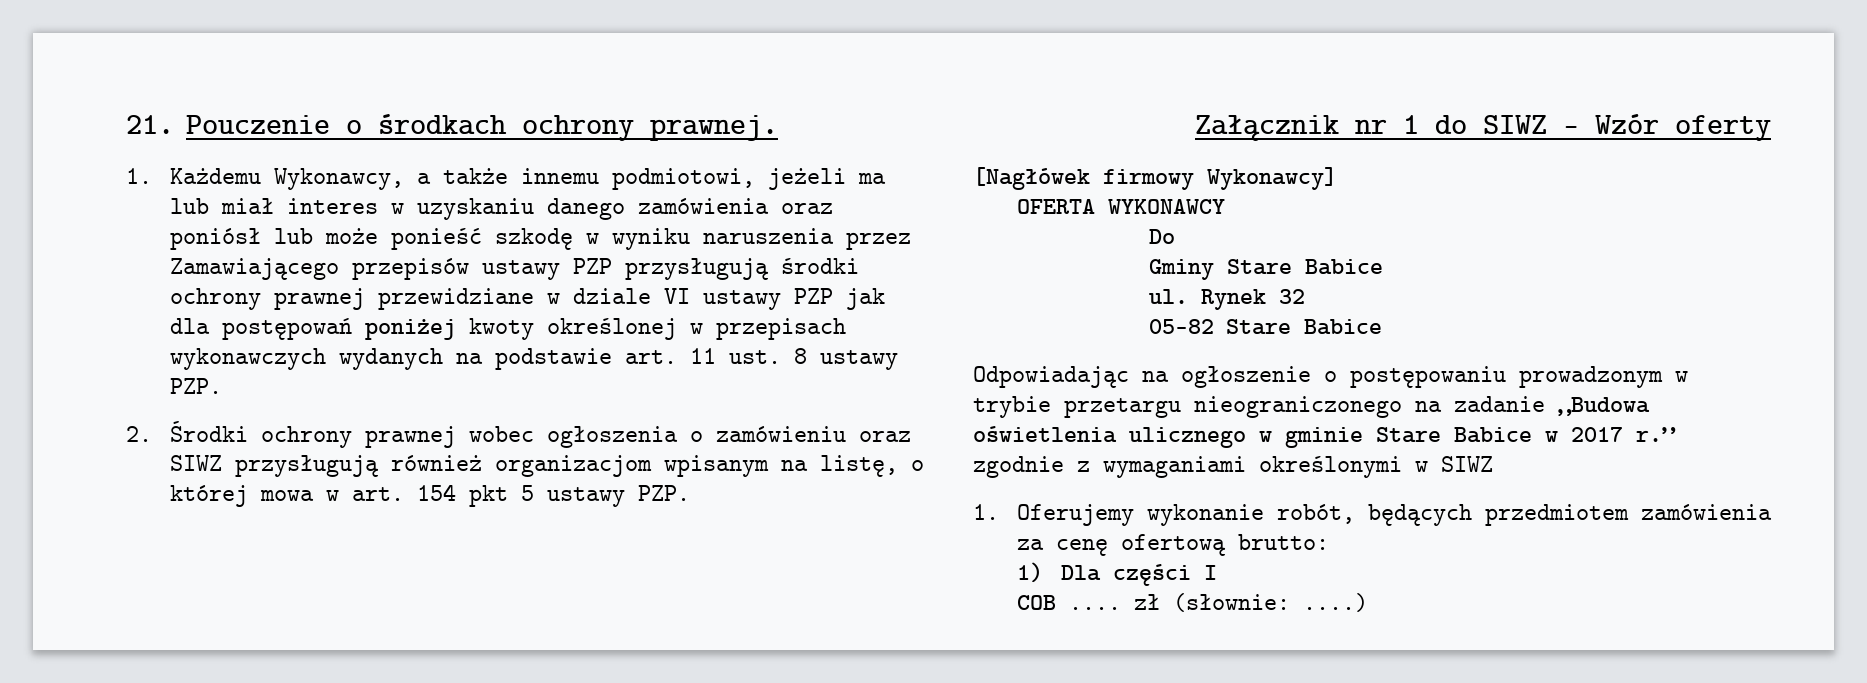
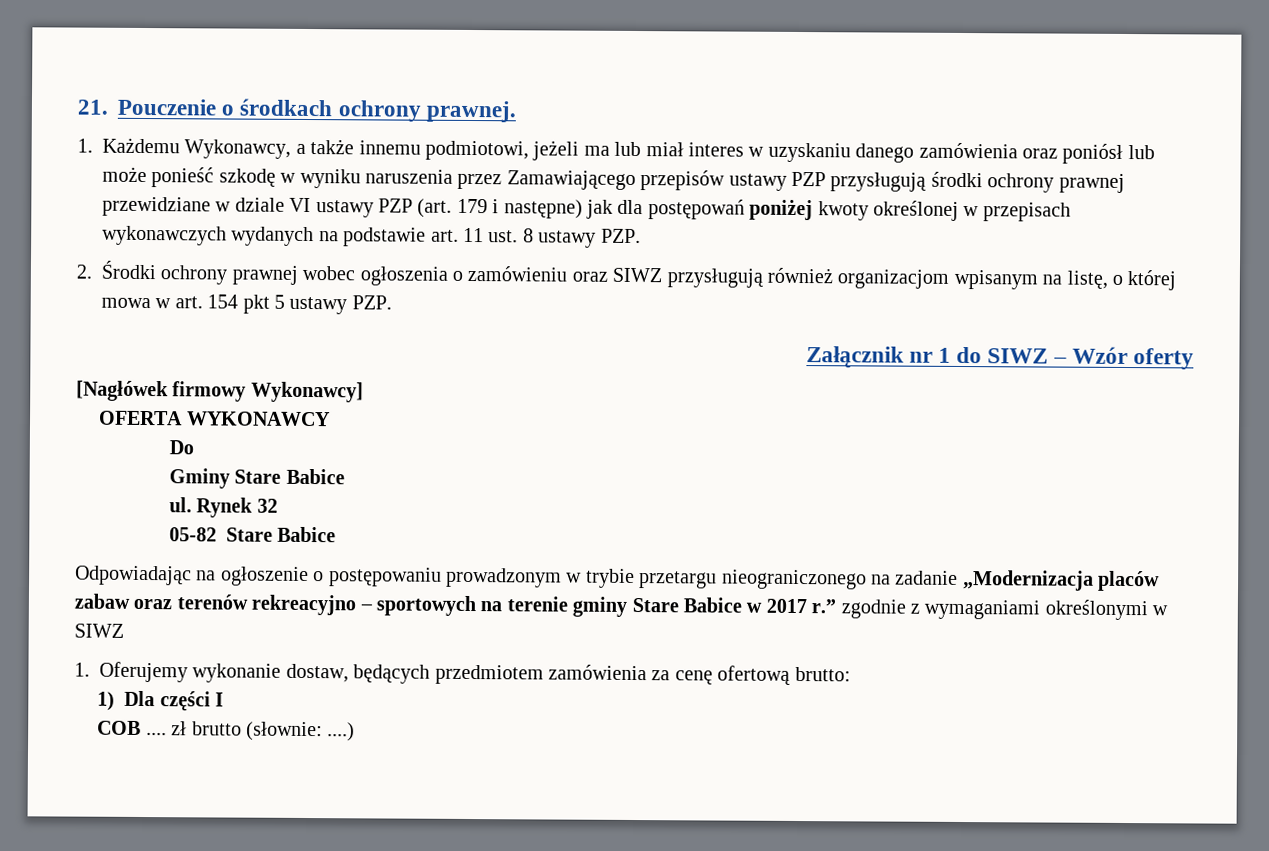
(833, 296) none -> [417,198,583,219] (art. 179 i następne)
[1558,397,1650,416] [973,426,1363,448] „Budowa oświetlenia ulicznego w gminie -> [962,570,1161,592] [74,593,628,617] „Modernizacja placów zabaw oraz terenów rekreacyjno – sportowych na terenie gminy
[1276,504,1355,524] robót, -> [285,663,349,683] dostaw,
(1160, 602) none -> [191,721,242,736] brutto

